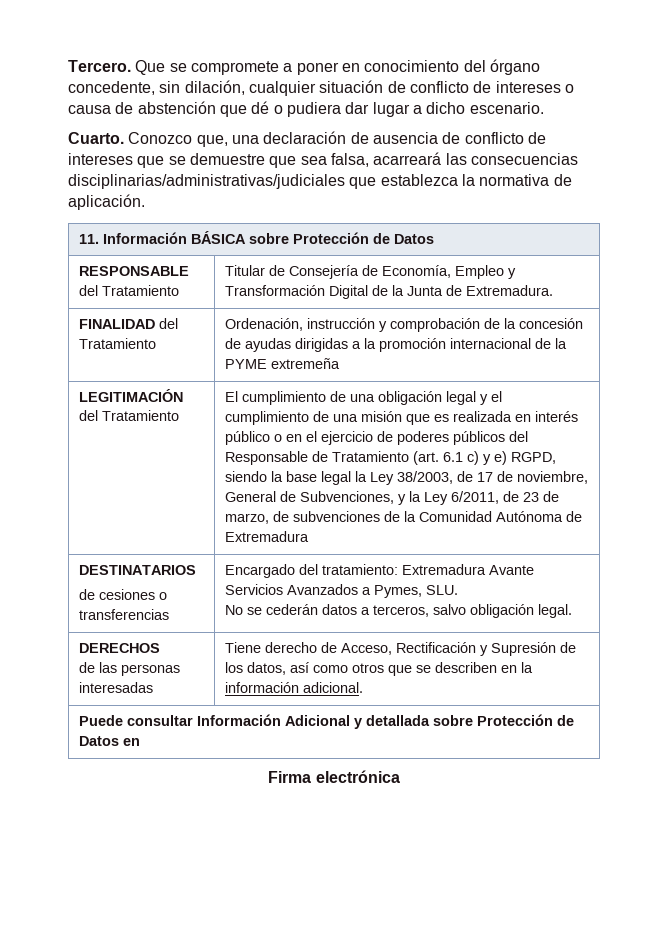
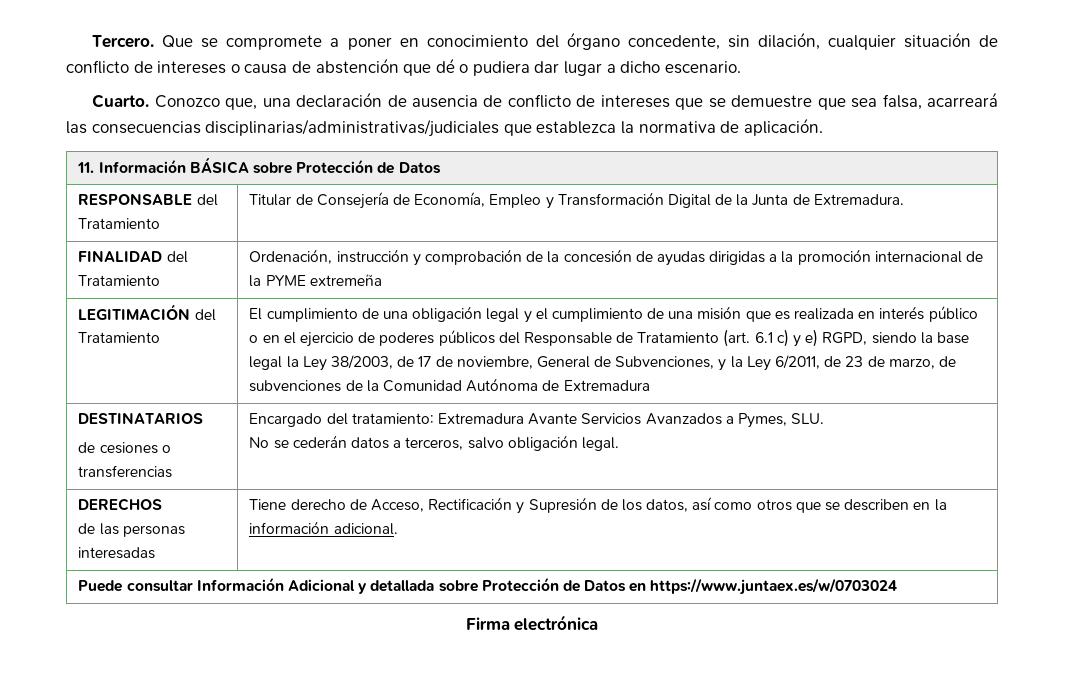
(141, 742) none -> [650,578,898,595] https://www.juntaex.es/w/0703024

